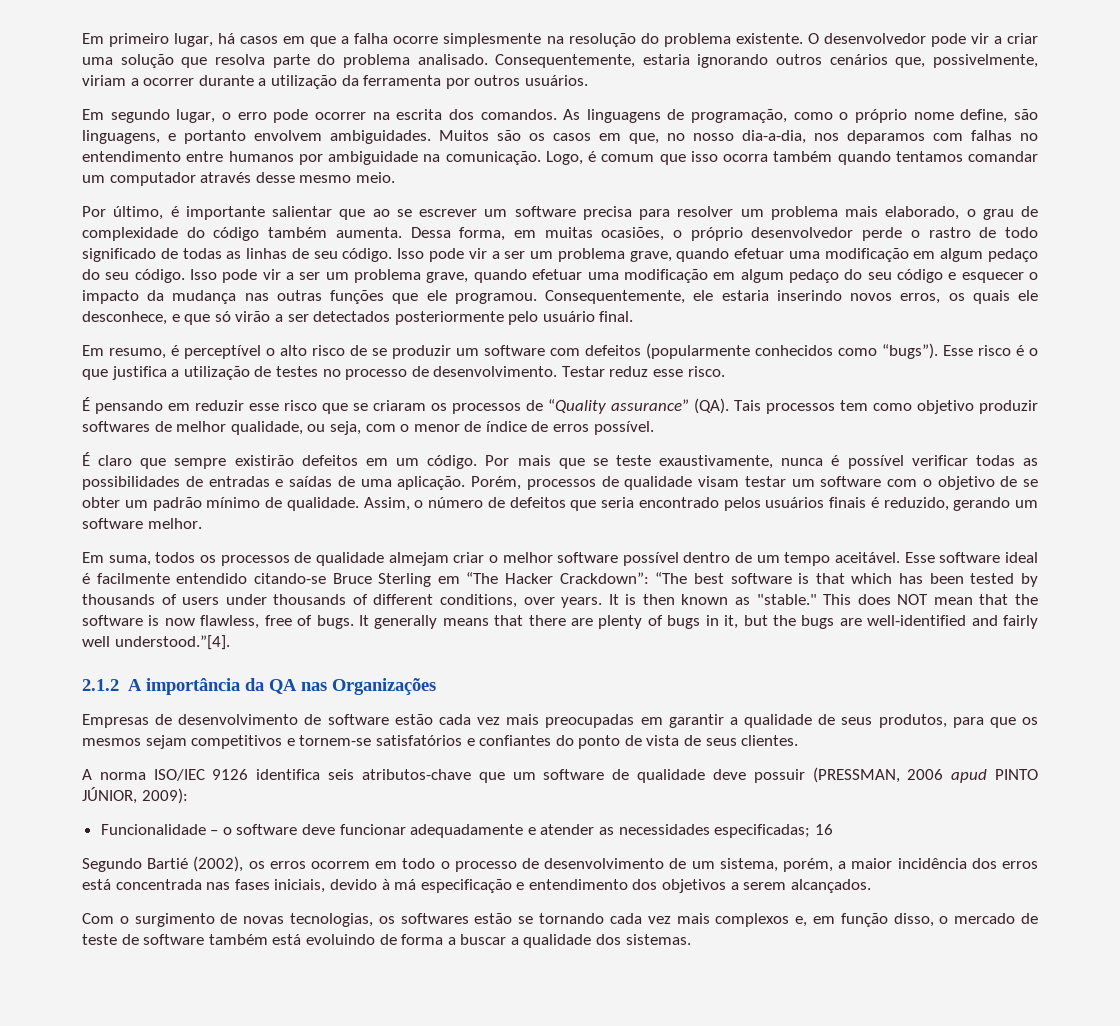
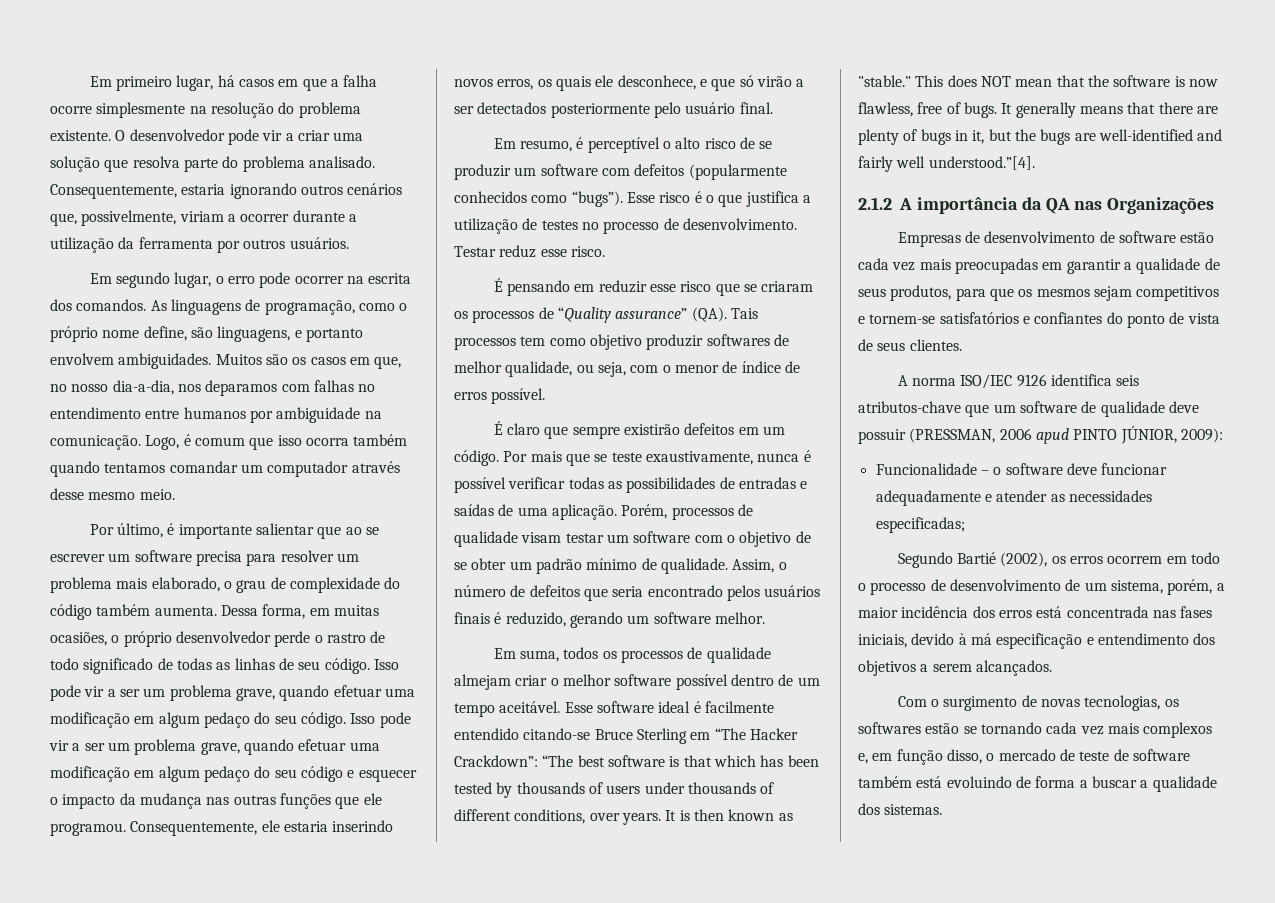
[814,824,833,835] 16 -> (965, 525) none

